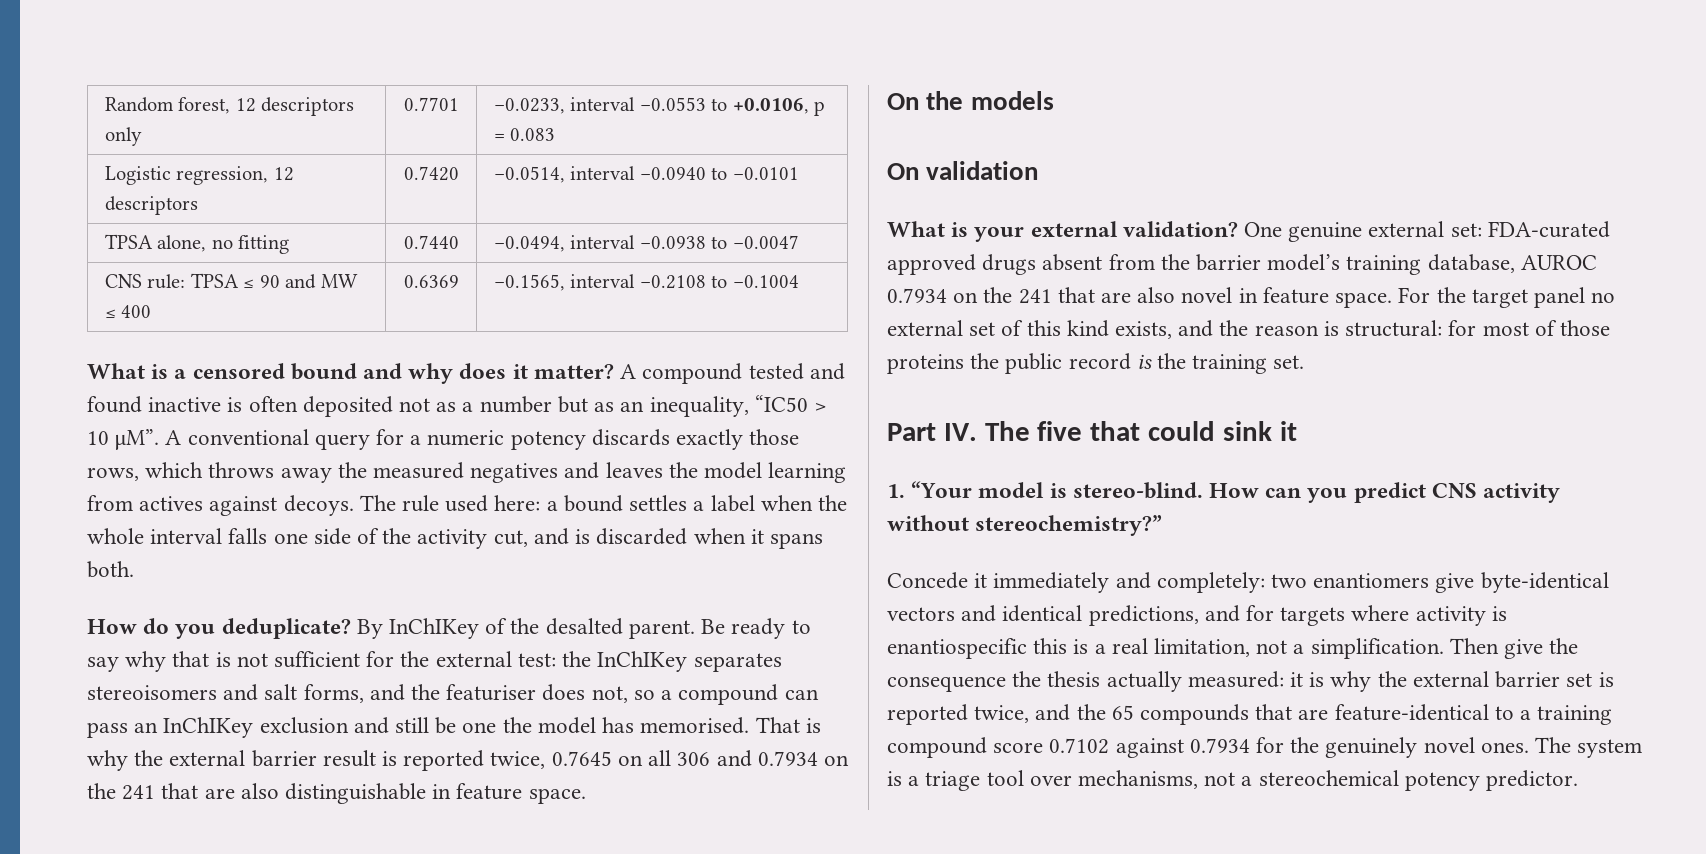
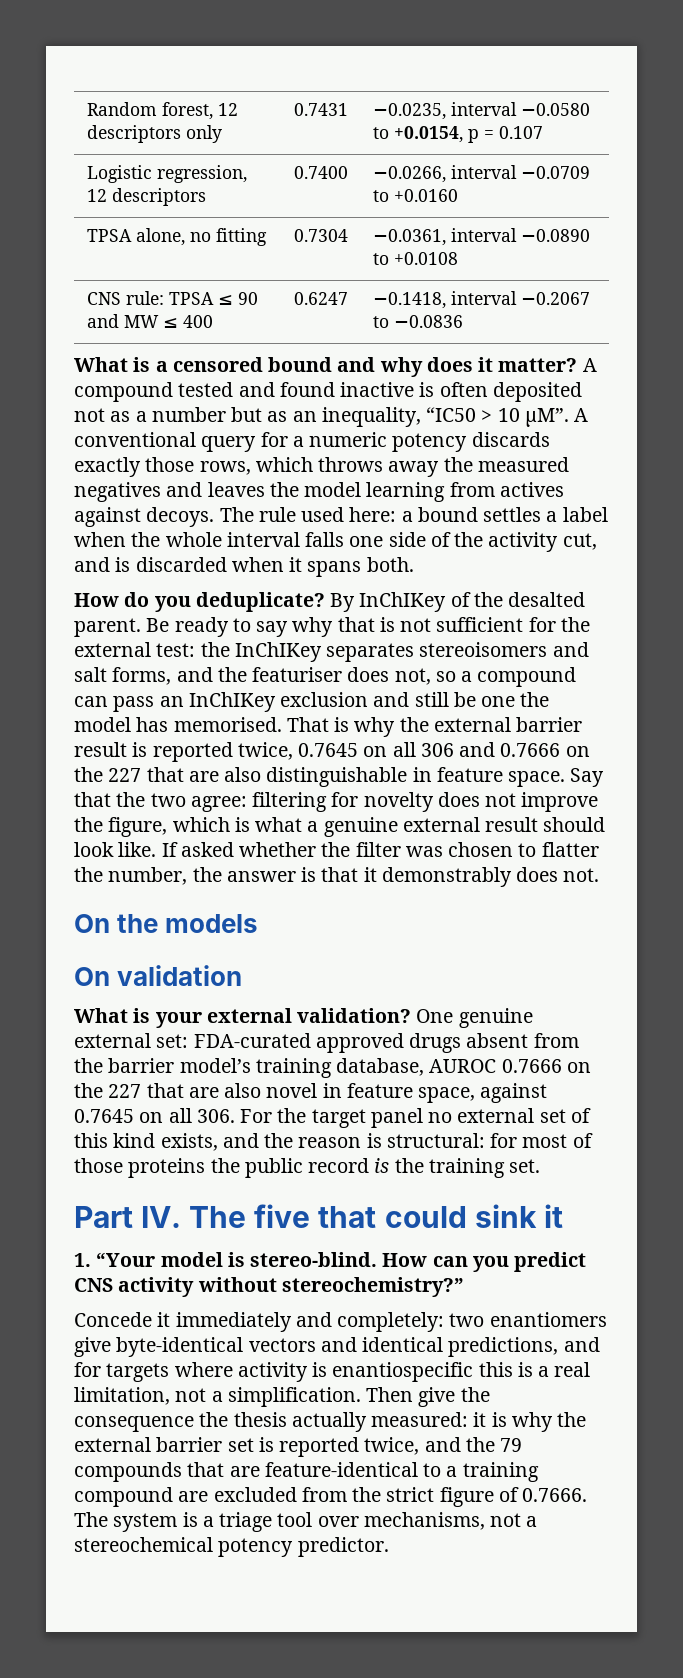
[404,97,460,111] [493,97,809,114] 0.7701 | −0.0233, interval −0.0553 to +0.0106, -> [294,103,349,116] [372,102,590,120] [372,126,463,143] 0.7431 | −0.0235, interval −0.0580 to +0.0154,
[510,128,556,141] 0.083 -> [498,126,543,139] 0.107
[404,166,460,181] [493,166,799,183] [104,234,290,254] [404,235,460,249] [493,235,799,252] 0.7420 | −0.0514, interval −0.0940 to −0.0101 // TPSA alone, no fitting | 0.7440 | −0.0494, interval −0.0938 to −0.0047 -> [294,166,349,179] [372,165,590,183] [372,189,458,202] [86,228,267,246] [294,229,349,242] [372,228,590,246] [372,252,458,265] 0.7400 | −0.0266, interval −0.0709 to +0.0160 // TPSA alone, no fitting | 0.7304 | −0.0361, interval −0.0890 to +0.0108
[404,275,460,288] [493,274,799,291] 0.6369 | −0.1565, interval −0.2108 to −0.1004 -> [294,292,349,305] [372,291,590,309] [372,315,463,328] 0.6247 | −0.1418, interval −0.2067 to −0.0836
[757,751,849,766] [87,783,156,800] 0.7934 on the 241 -> [500,743,590,757] [74,767,142,782] 0.7666 on the 227
(586, 796) none -> [570,768,605,787] [74,792,599,812] [74,817,606,837] [74,842,599,857] [74,867,600,887] Say that the two agree: filtering for novelty does not improve the figure, which is what a genuine external result should look like. If asked whether the filter was chosen to flatter the number, the answer is that it demonstrably does not.
[887,287,1052,304] 0.7934 on the 241 -> [501,1059,591,1073] [74,1083,142,1098] 0.7666 on the 227
[1335,292,1393,308] space. -> [418,1083,548,1103] [74,1108,235,1123] space, against 0.7645 on all 306.
[1111,705,1134,720] 65 -> [500,1438,523,1452] 79
[993,737,1529,758] score 0.7102 against 0.7934 for the genuinely novel ones. -> [178,1487,588,1507] are excluded from the strict figure of 0.7666.

